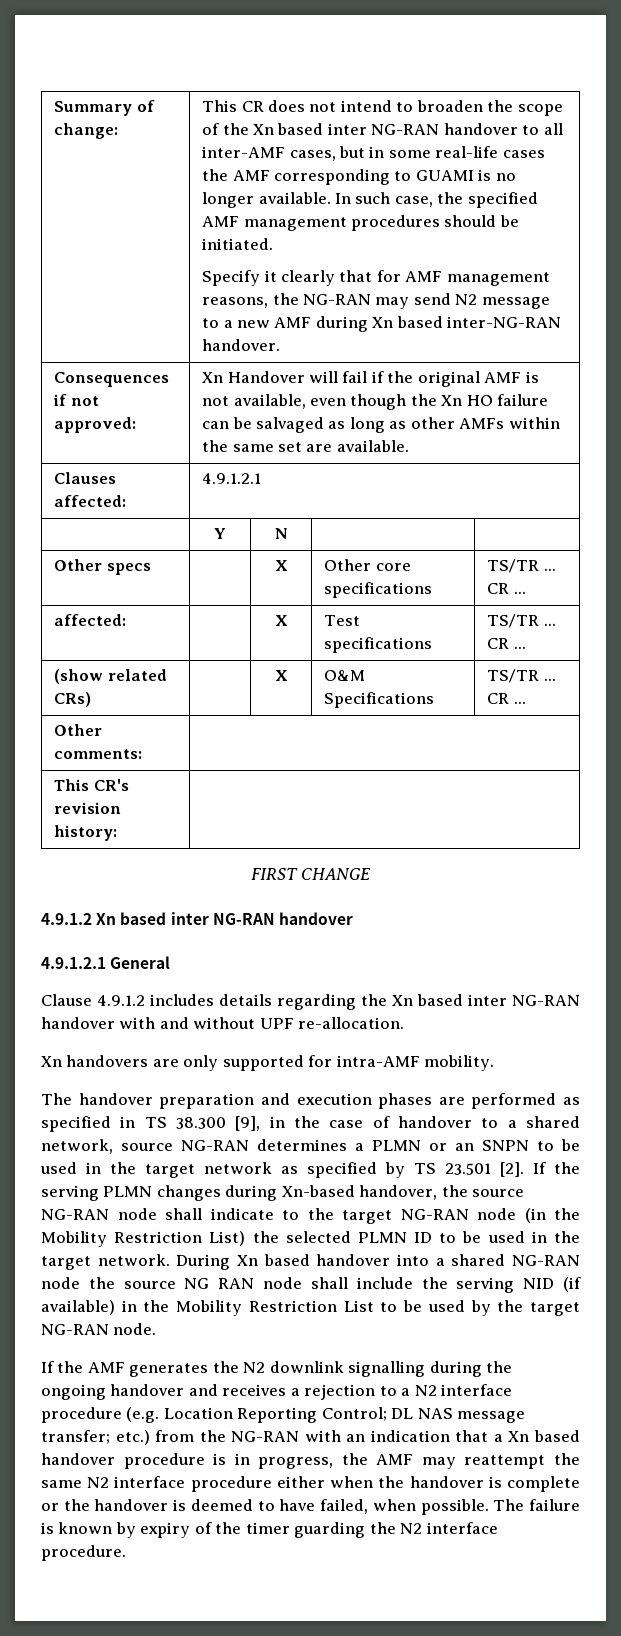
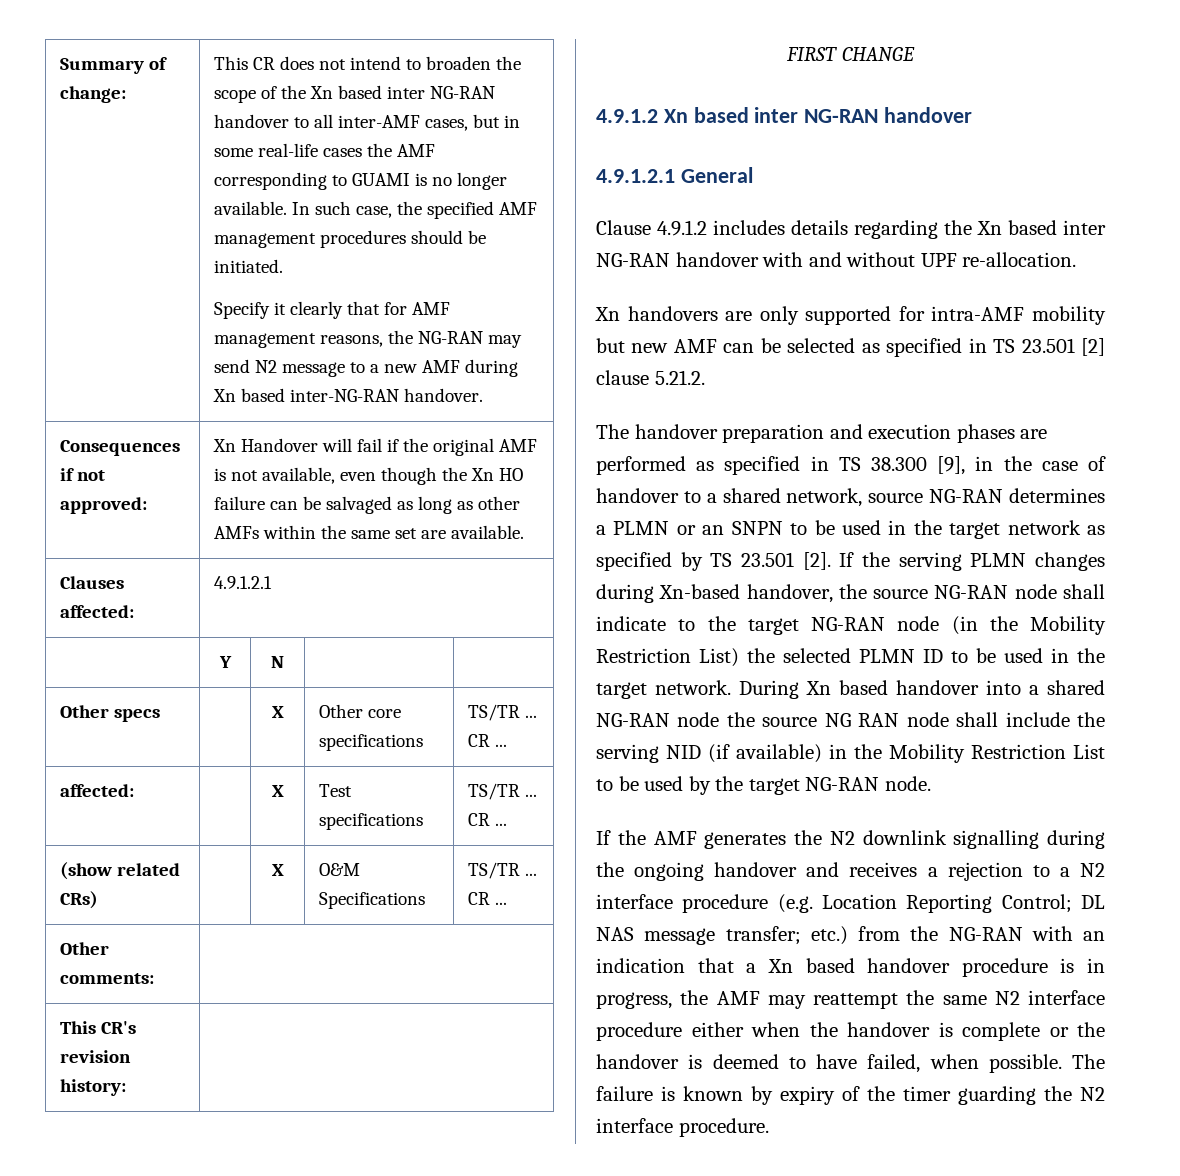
[424,1055,495,1071] mobility. -> [1032,306,1106,325] [596,338,1105,357] [596,370,705,385] mobility but new AMF can be selected as specified in TS 23.501 [2] clause 5.21.2.

